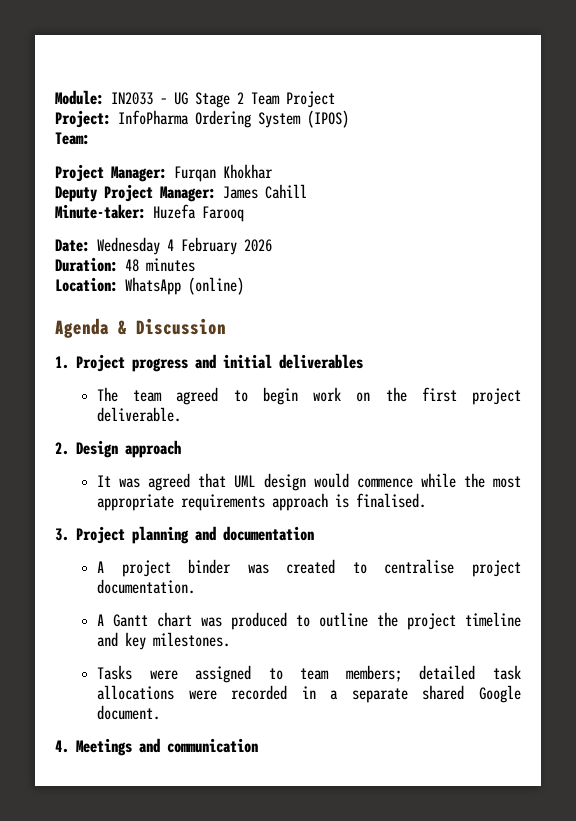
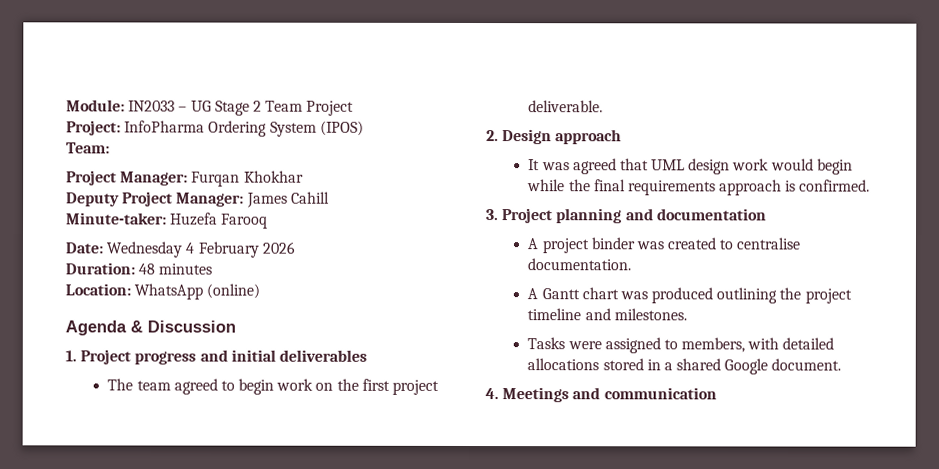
[313,473,521,488] [96,494,174,511] would commence while the most appropriate -> [732,158,853,175] [527,179,626,192] work would begin while the final
[355,493,426,508] finalised. -> [799,179,871,192] confirmed.
[472,560,521,577] project -> (801, 243) none
[295,612,368,627] to outline -> [716,287,778,304] outlining
[124,632,146,650] key -> (611, 314) none
[300,665,521,682] [96,685,288,700] team members; detailed task allocations were recorded -> [681,337,835,353] [527,358,644,371] members, with detailed allocations stored
[351,688,408,703] separate -> (673, 366) none

